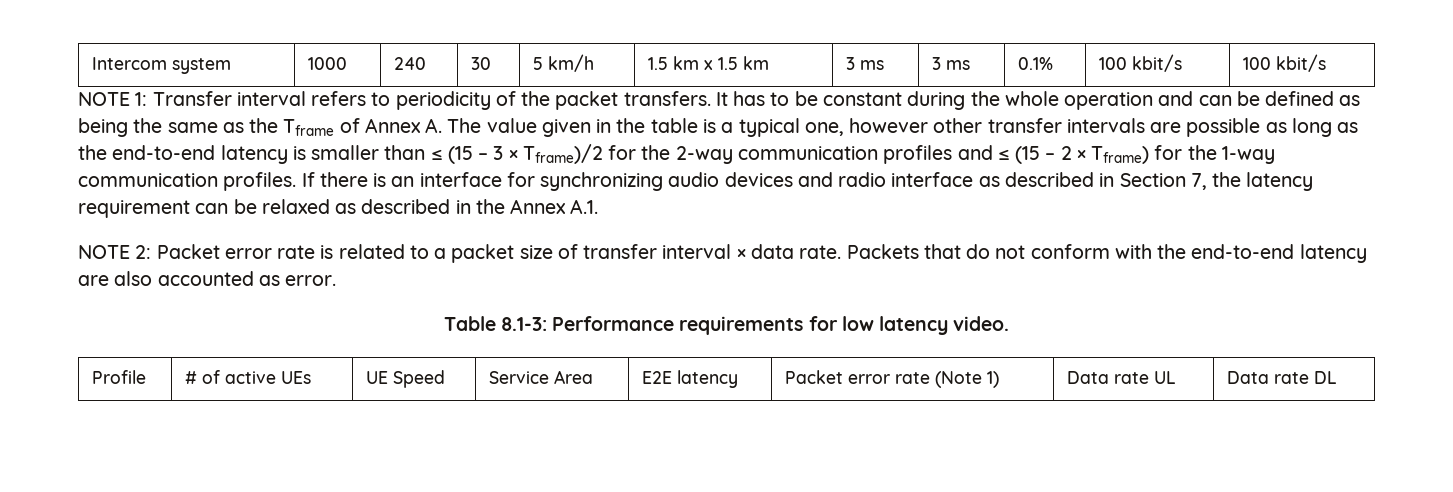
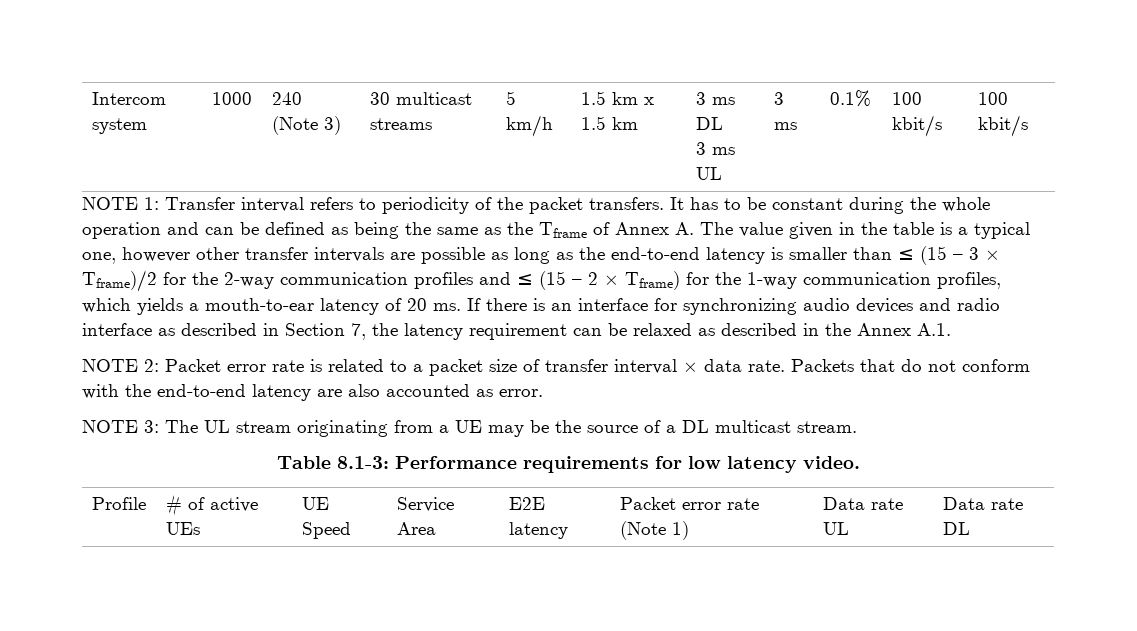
(426, 63) none -> [271,116,341,135] (Note 3)
(491, 63) none -> [395,92,472,105] [369,118,432,130] multicast streams
(884, 65) none -> [695,117,723,130] [695,142,735,155] [695,167,722,180] DL // 3 ms UL
[223,172,297,191] profiles. -> [937,272,1001,289] [82,298,461,315] profiles, which yields a mouth-to-ear latency of 20 ms.
(337, 280) none -> [82,420,857,437] // NOTE 3: The UL stream originating from a UE may be the source of a DL multicast stream.

